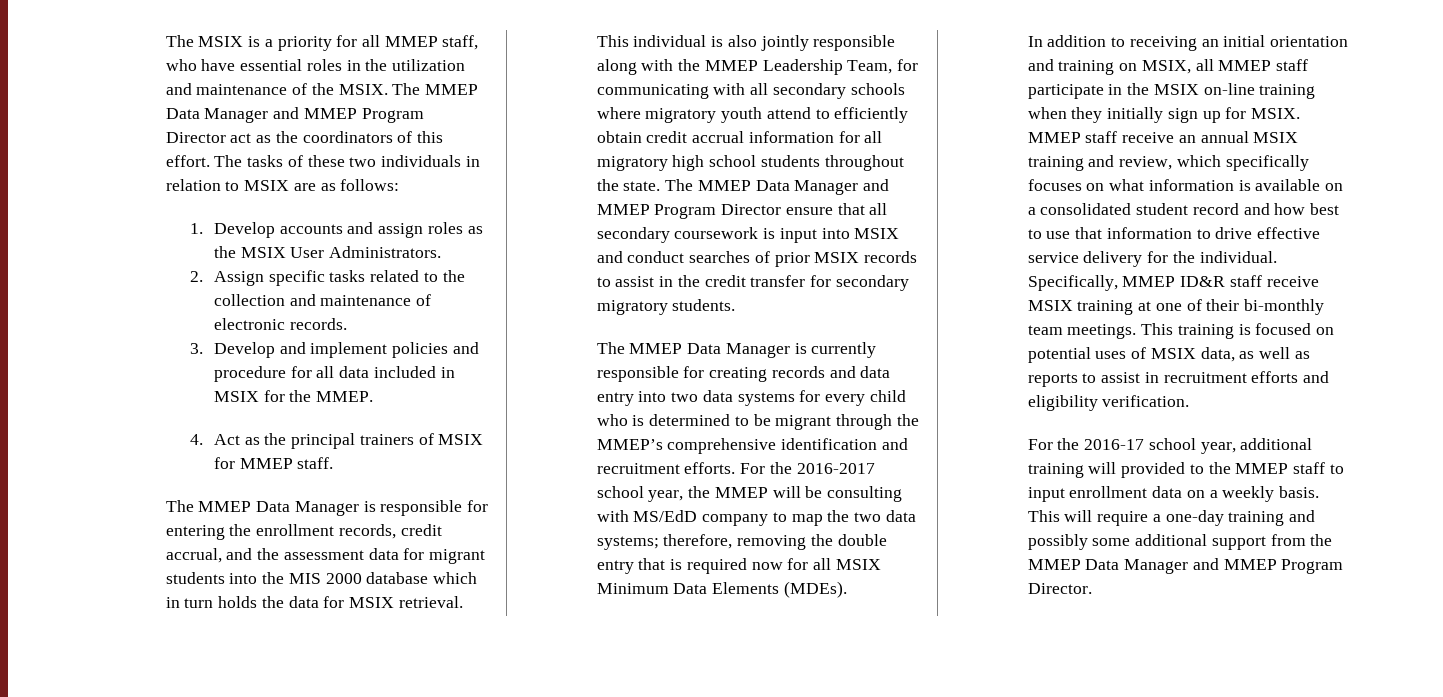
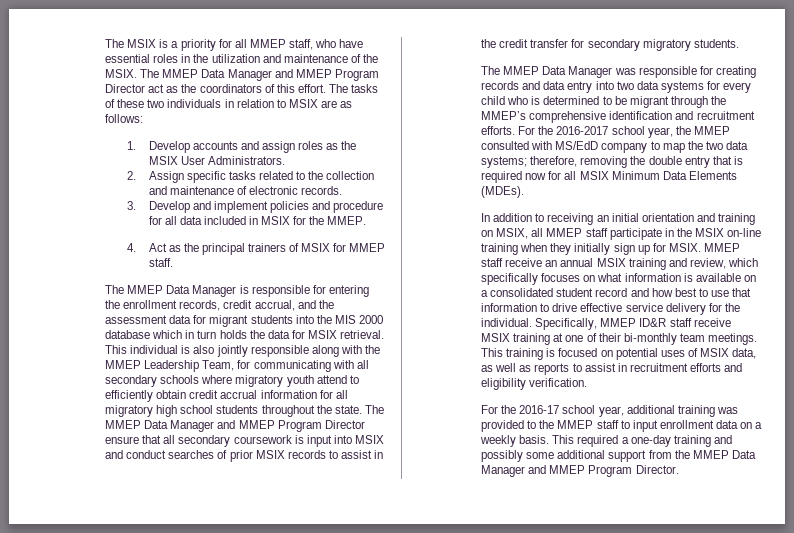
[794,342,877,358] is currently -> [614,68,636,75] was
[772,486,902,502] will be consulting -> [481,141,530,150] consulted
[1088,462,1117,474] will -> [716,407,738,414] was
[1064,510,1149,526] will require -> [577,435,619,447] required

